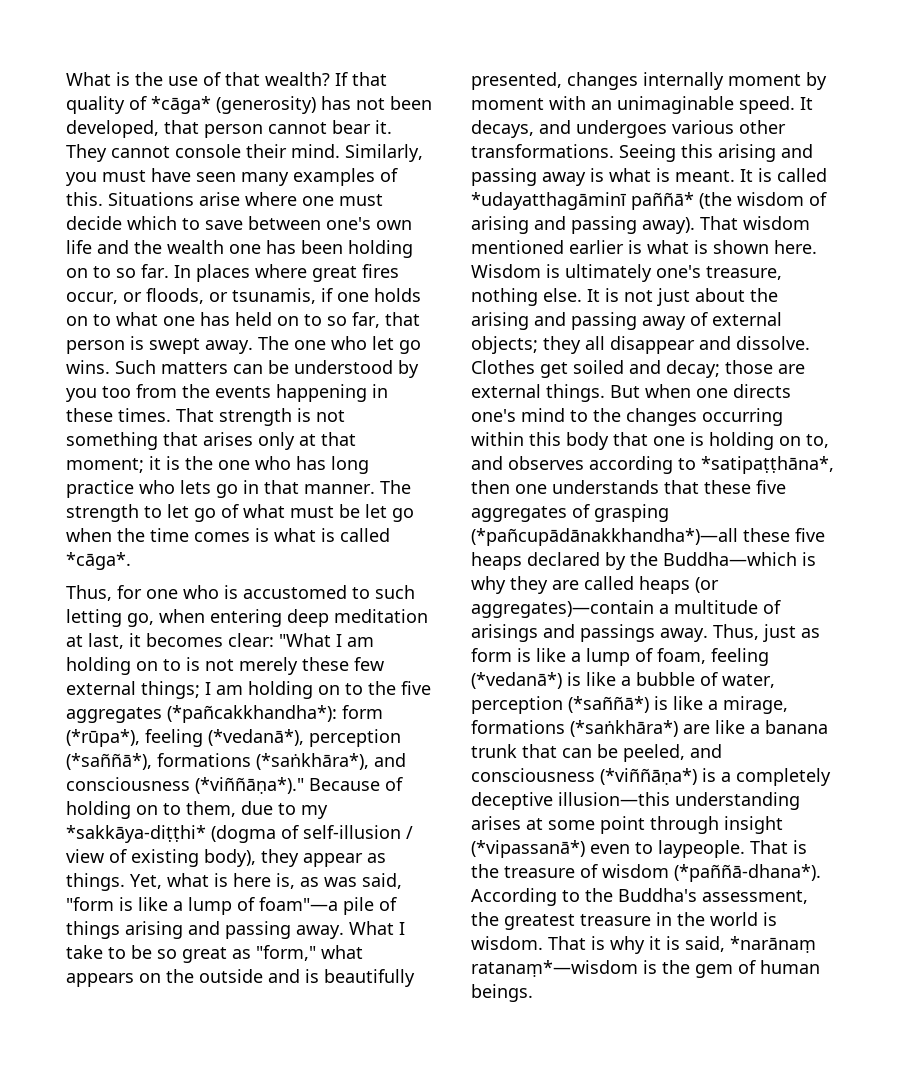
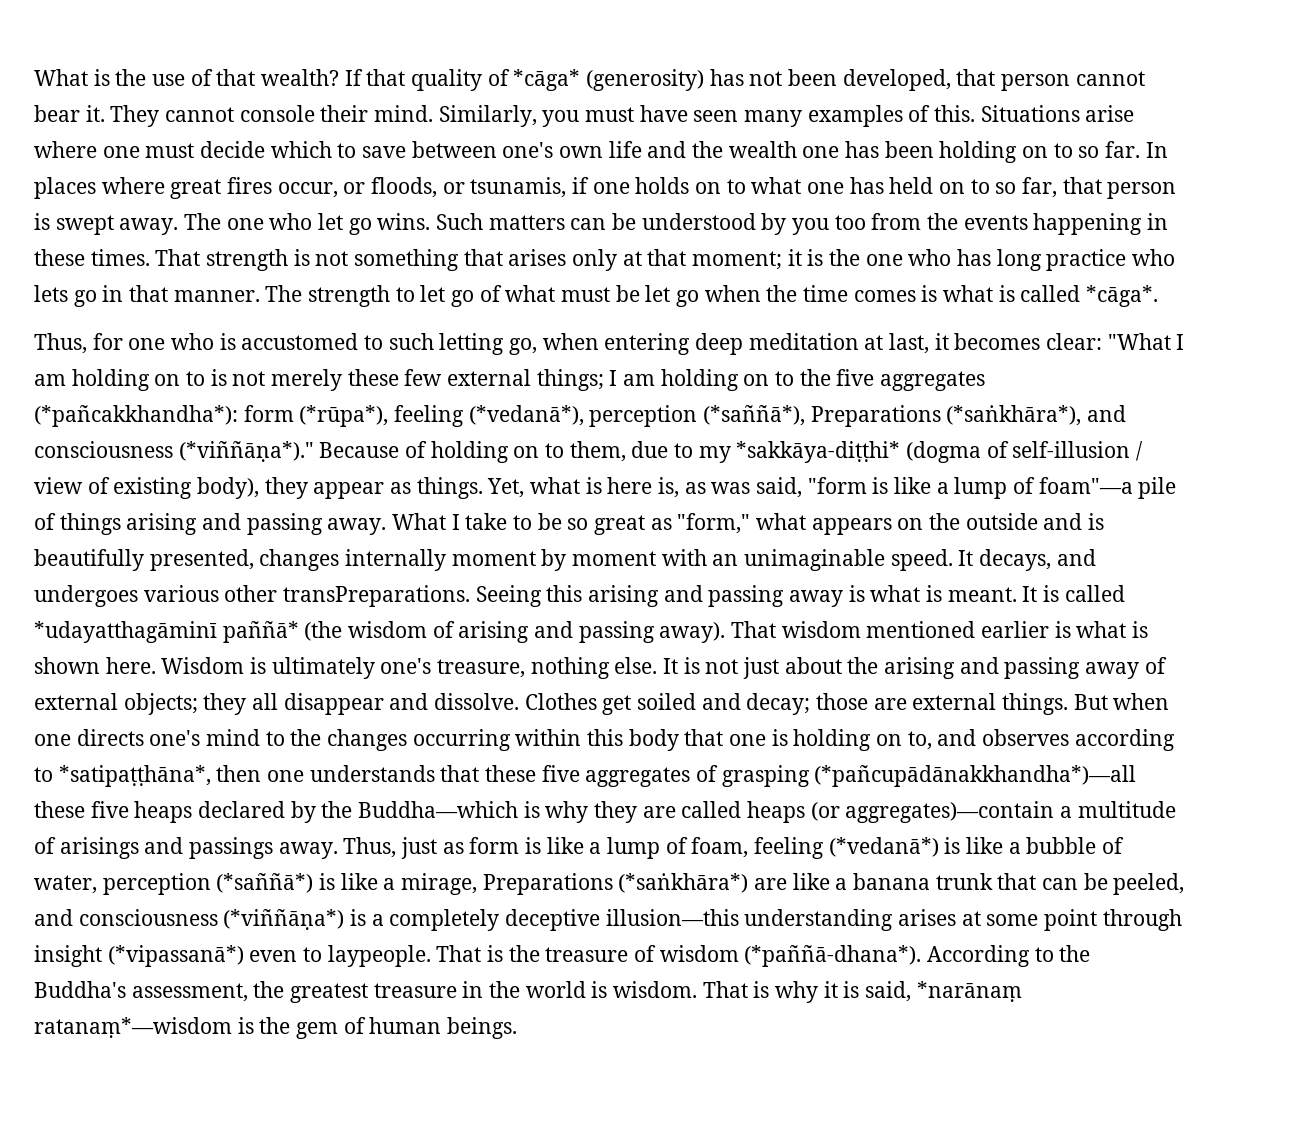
[157,753,251,767] formations -> [810,405,941,427] Preparations
[471,144,614,158] transformations. -> [283,585,471,607] transPreparations.
[471,720,565,734] formations -> [482,873,613,895] Preparations

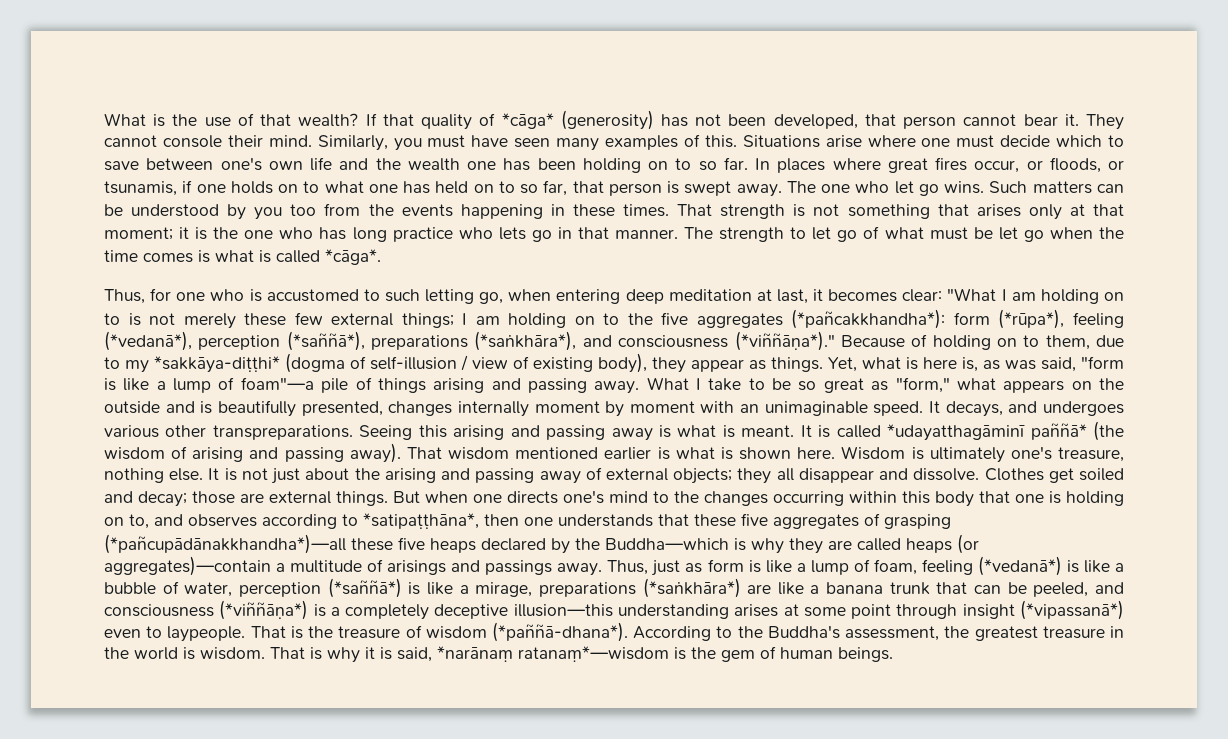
[810,405,941,427] Preparations -> [371,335,469,350] preparations
[283,585,471,607] transPreparations. -> [212,425,353,440] transpreparations.
[482,873,613,895] Preparations -> [538,582,636,597] preparations

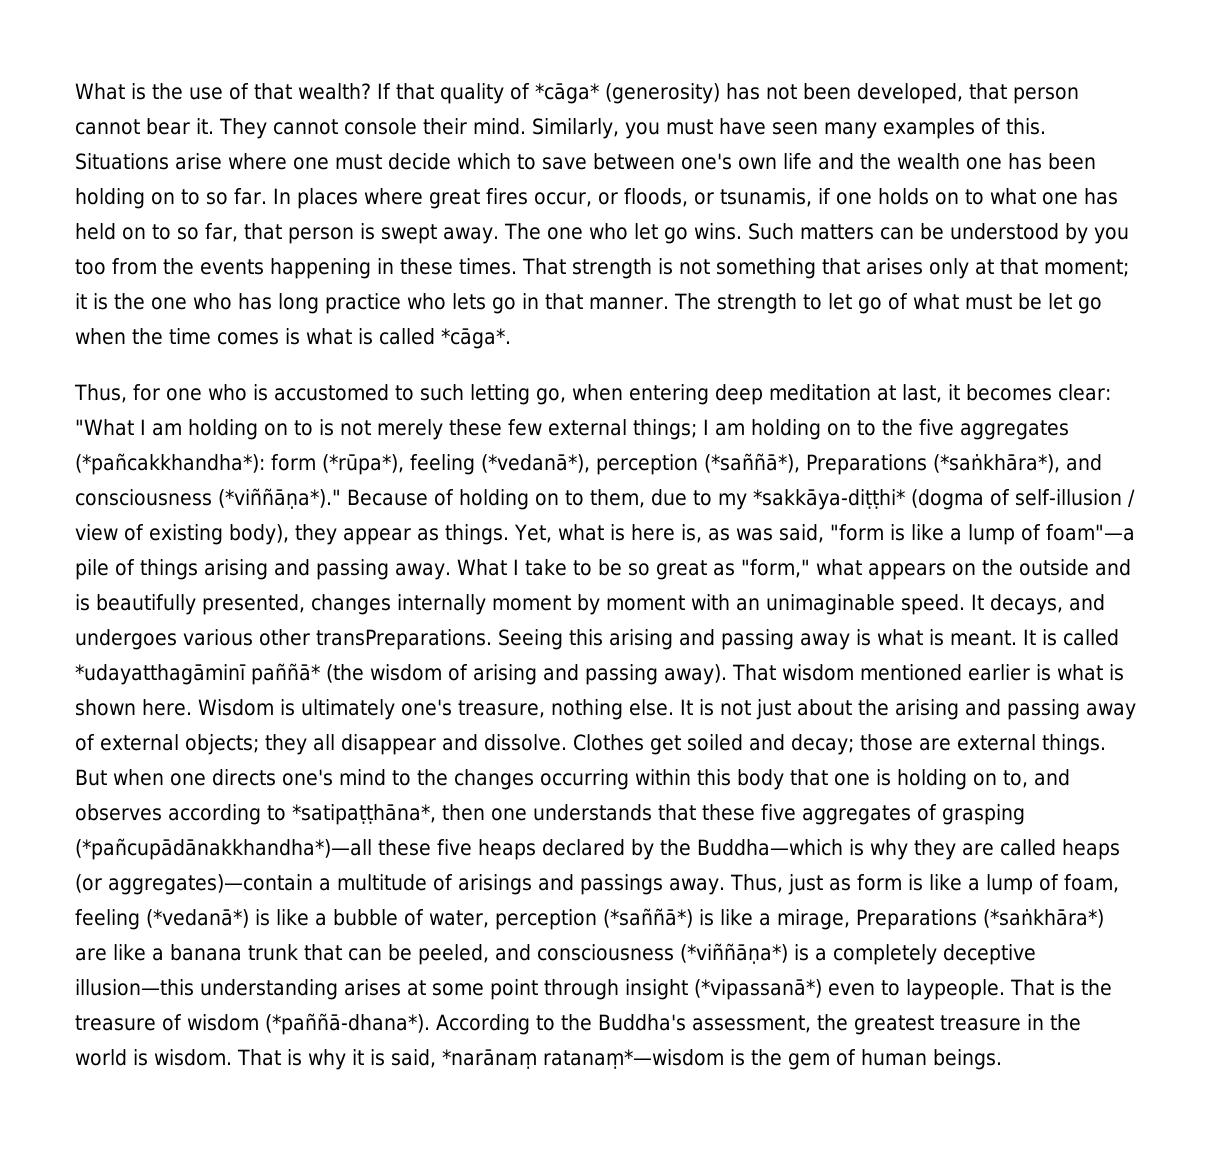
[371,335,469,350] preparations -> [806,454,927,475] Preparations
[212,425,353,440] transpreparations. -> [316,629,492,650] transPreparations.
[538,582,636,597] preparations -> [855,909,977,930] Preparations

